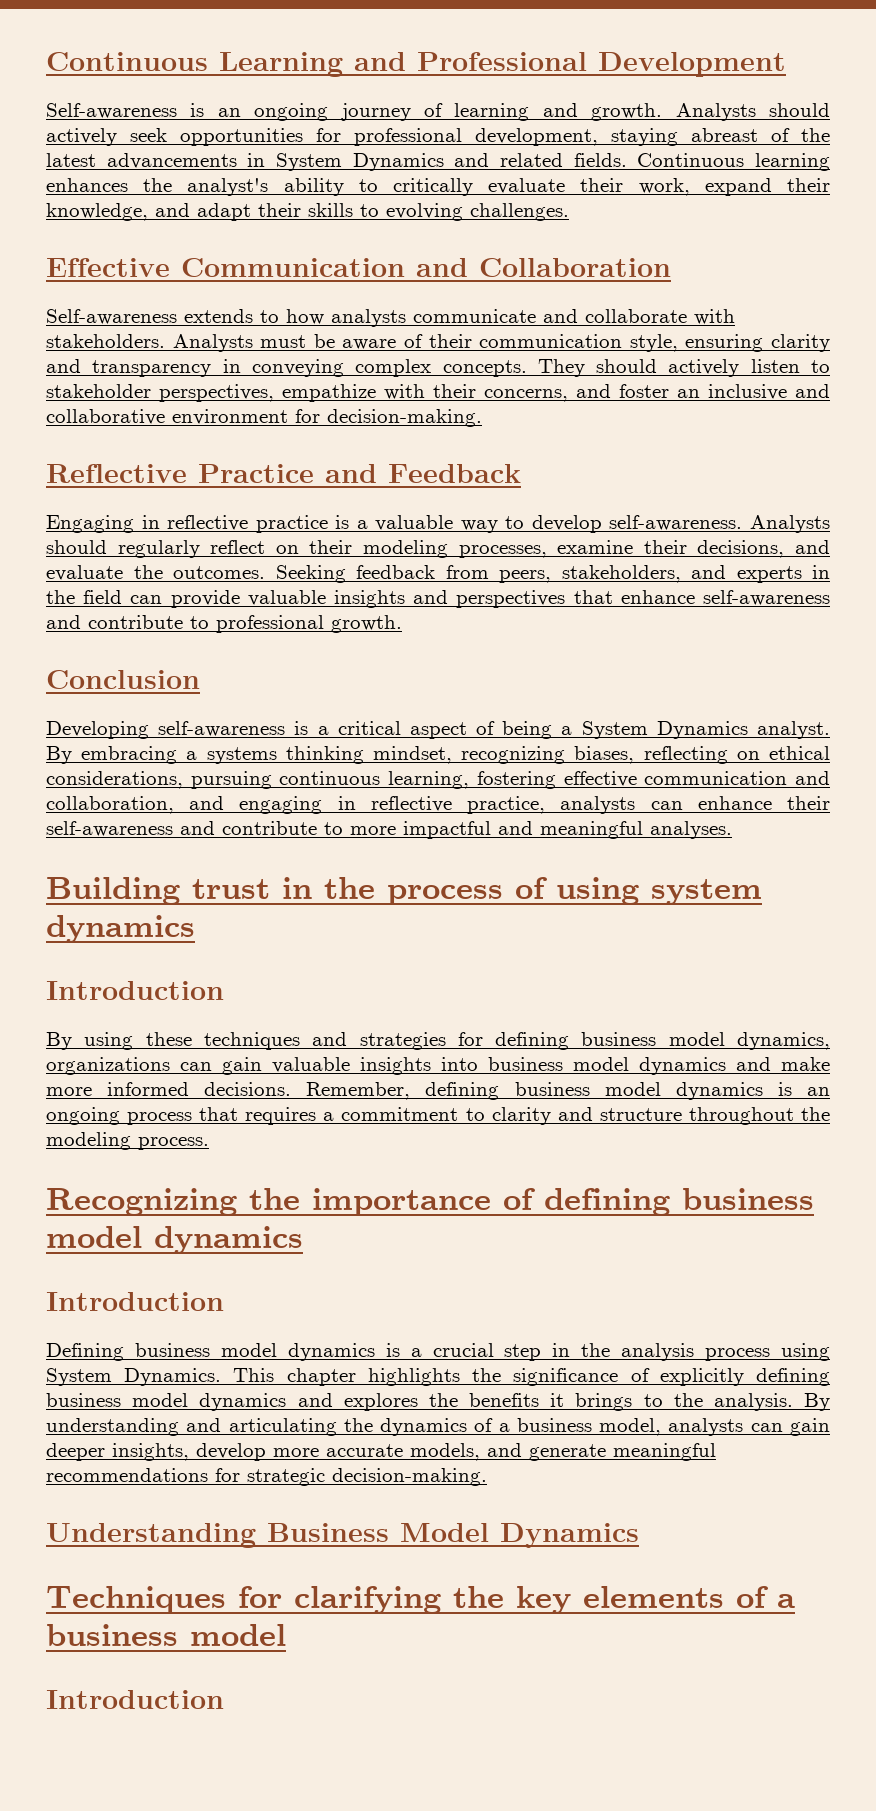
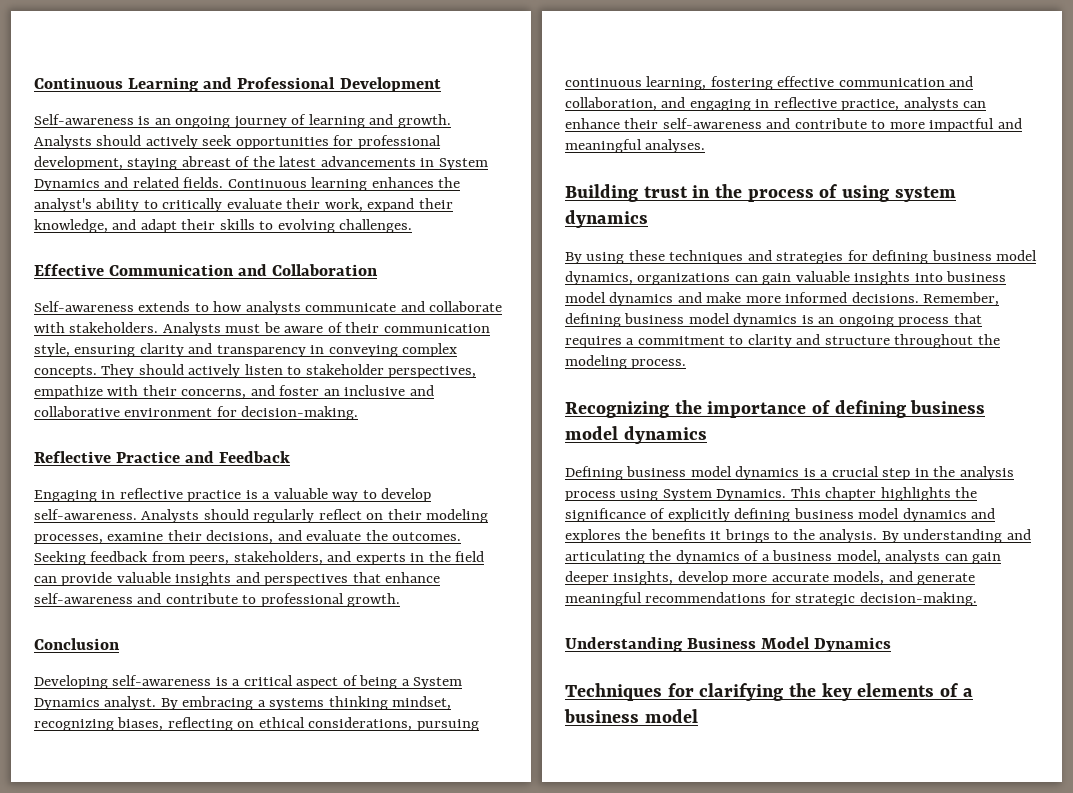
[46,981,224,1000] // Introduction -> (648, 219) none
[46,1292,224,1311] // Introduction -> (707, 435) none
[46,1690,224,1709] // Introduction -> (698, 716) none

